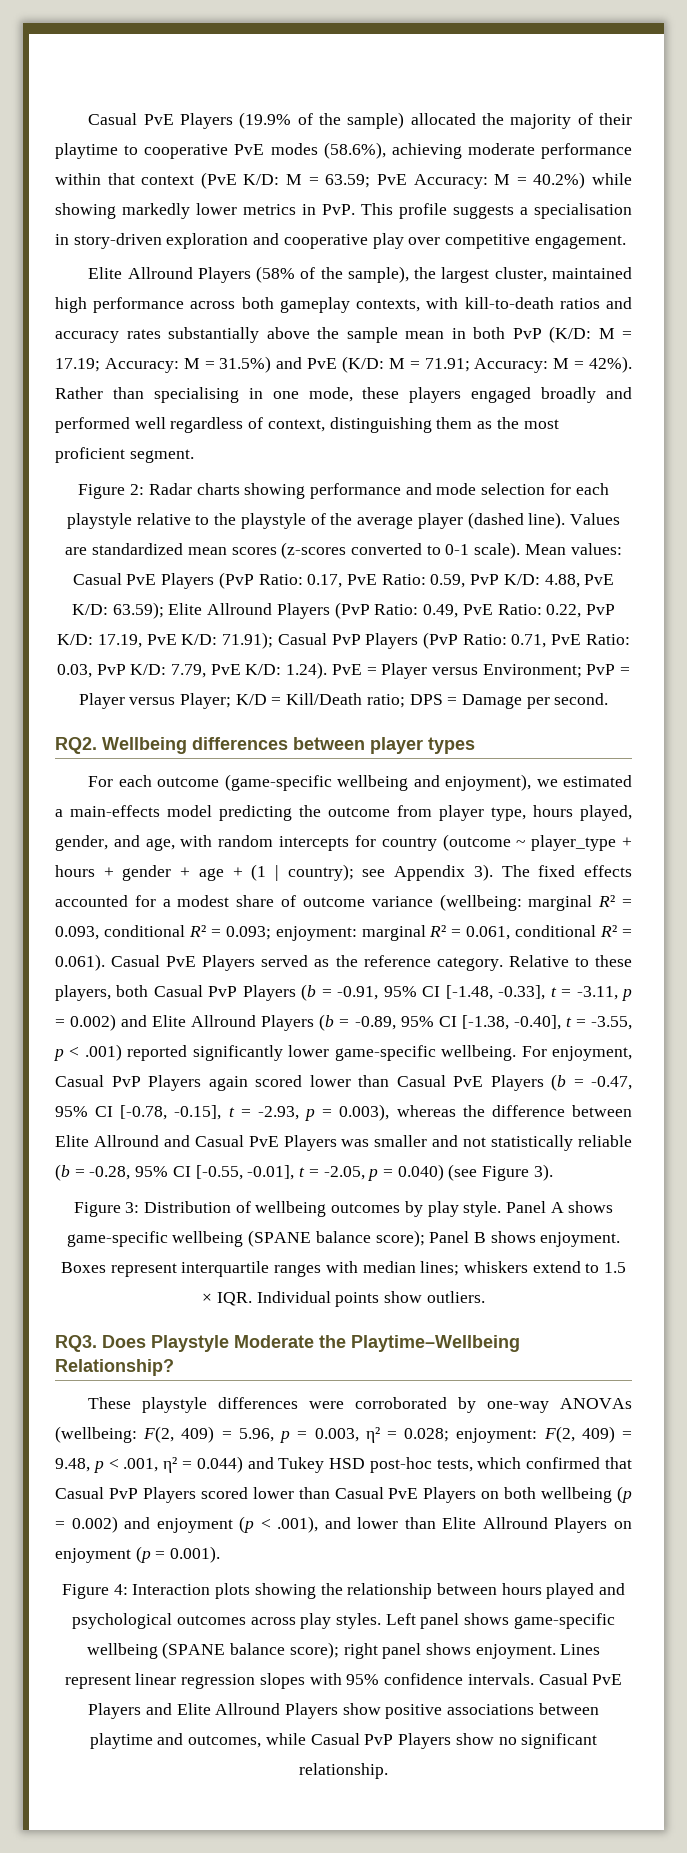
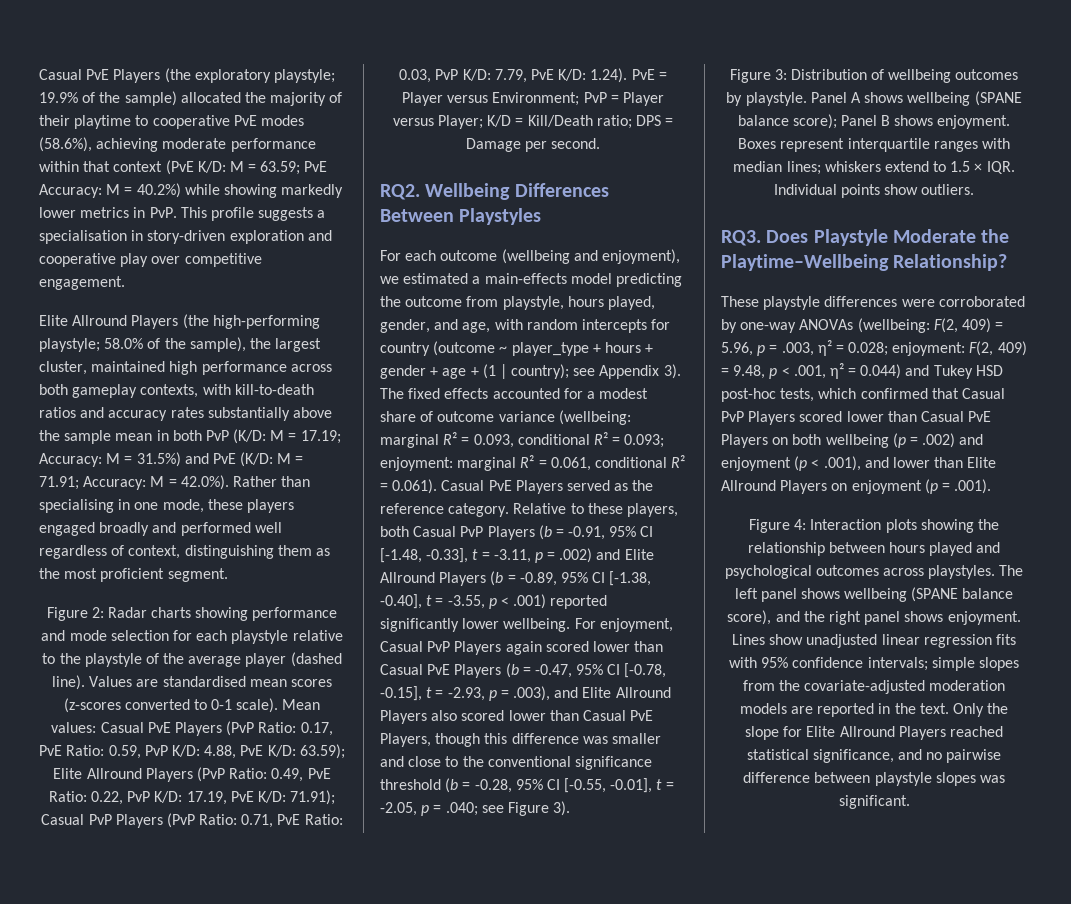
[88,112,292,129] Casual PvE Players (19.9% -> [39,68,335,83] [39,92,78,103] Casual PvE Players (the exploratory playstyle; 19.9%
[256,266,296,283] (58% -> [182,314,320,329] [39,338,144,352] (the high-performing playstyle; 58.0%
[589,356,632,373] 42%). -> [180,475,229,490] 42.0%).
[92,543,184,555] standardized -> [162,676,246,687] standardised
[192,737,475,754] differences between player types -> [514,183,609,197] [380,208,542,225] Differences Between Playstyles
[224,774,409,791] (game-specific wellbeing -> [501,249,570,264] (wellbeing
[439,805,526,821] player type, -> [502,296,564,310] playstyle,
[70,1014,117,1031] 0.002) -> [559,548,593,563] .002)
[334,1045,436,1061] game-specific -> (500, 623) none
[339,1104,632,1121] [55,1135,633,1151] 0.003), whereas the difference between Elite Allround and Casual PvE Players was smaller and not statistically reliable -> [513,686,671,701] [380,710,654,724] [380,733,661,747] [380,756,652,770] [380,779,441,790] .003), and Elite Allround Players also scored lower than Casual PvE Players, though this difference was smaller and close to the conventional significance threshold
[397,1164,478,1181] 0.040) (see -> [445,802,504,816] .040; see
[427,1201,502,1217] play style. -> [745,92,807,106] playstyle.
[66,1231,168,1247] game-specific -> (904, 97) none
[314,1428,359,1442] 0.003, -> [781,342,814,356] .003,
[71,1516,118,1533] 0.002) -> [922,433,956,448] .002)
[170,1546,221,1563] 0.001). -> [954,479,992,494] .001).
[300,1613,615,1629] [86,1642,339,1659] play styles. Left panel shows game-specific wellbeing (SPANE balance score); -> [928,565,1024,579] [734,587,1014,602] [727,610,825,625] playstyles. The left panel shows wellbeing (SPANE balance score), and the
[64,1675,131,1689] represent -> [769,634,878,648] show unadjusted
[259,1673,305,1689] slopes -> [995,634,1016,645] fits
[467,1673,623,1685] [88,1703,599,1719] [89,1733,598,1749] [299,1763,388,1779] intervals. Casual PvE Players and Elite Allround Players show positive associations between playtime and outcomes, while Casual PvP Players show no significant relationship. -> [867,657,1019,671] [742,680,1006,694] [739,703,1009,717] [745,726,1003,740] [746,749,1002,763] [743,772,1005,786] [838,795,910,809] intervals; simple slopes from the covariate-adjusted moderation models are reported in the text. Only the slope for Elite Allround Players reached statistical significance, and no pairwise difference between playstyle slopes was significant.

